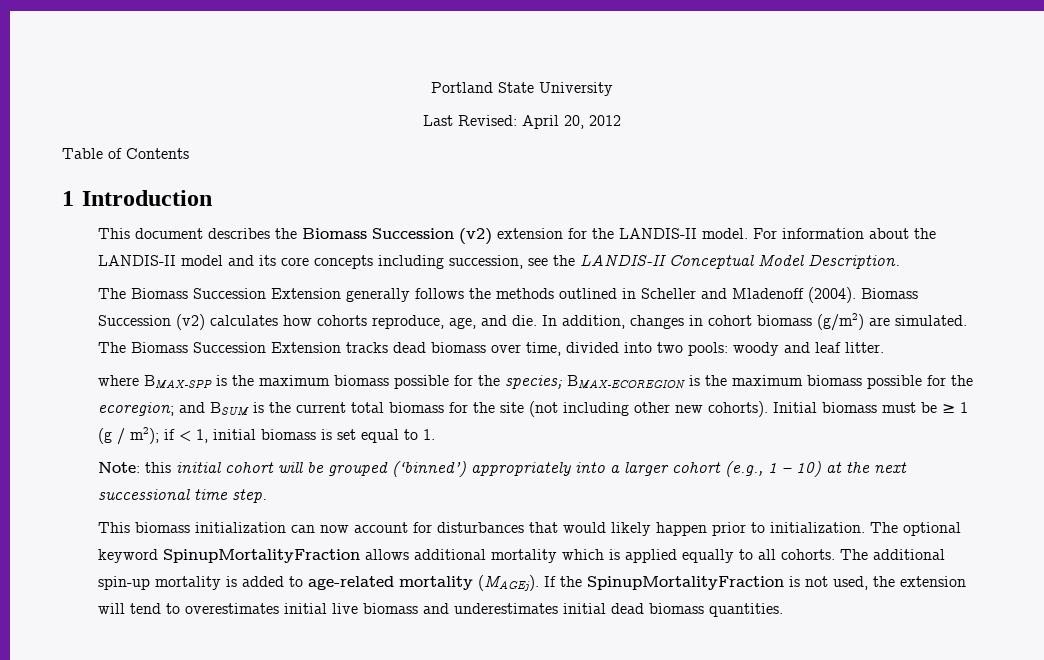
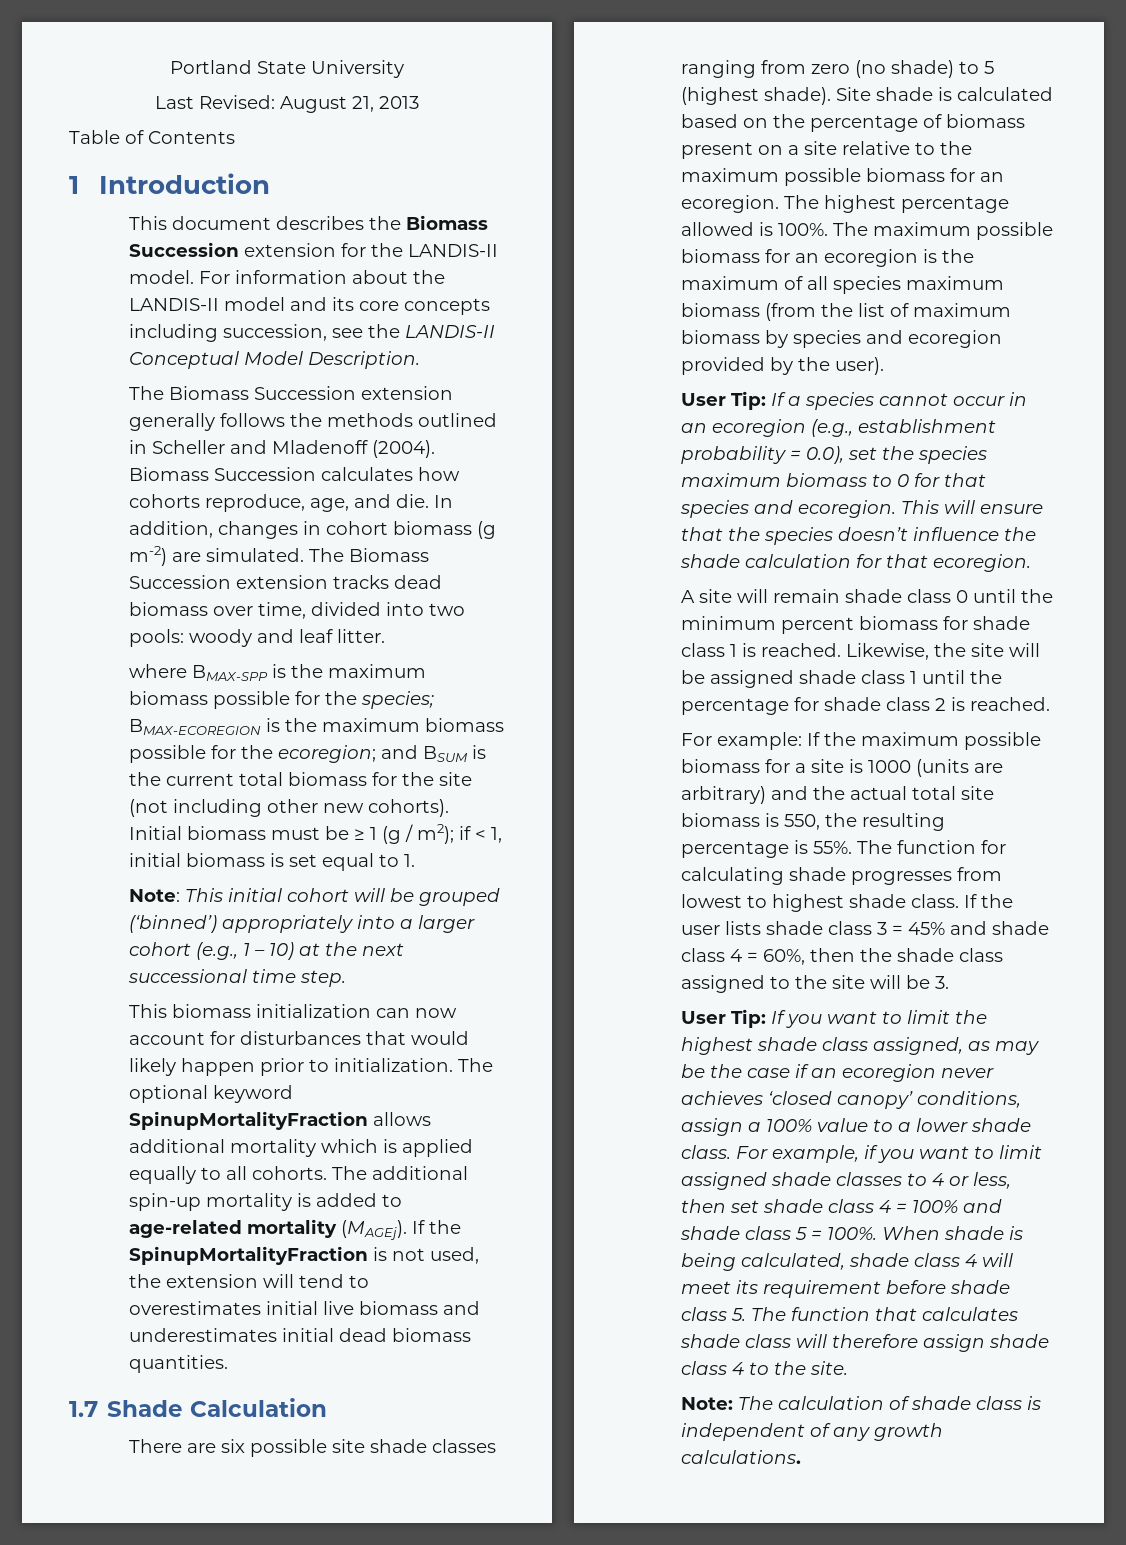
[522,115,621,129] April 20, 2012 -> [280,96,419,113] August 21, 2013
[459,228,493,245] (v2) -> (240, 249) none
[271,288,342,299] Extension -> [361,386,454,400] extension
[176,314,206,330] (v2) -> (317, 474) none
[817,313,865,331] (g/m2) -> [477,521,497,539] [129,546,168,566] (g m-2)
[271,342,342,353] Extension -> [236,575,329,589] extension
[145,462,172,473] this -> [185,888,224,902] This
(784, 610) none -> [69,1398,328,1417] [129,1439,497,1457] [681,60,995,78] [681,87,1054,105] [681,114,1026,132] [681,141,973,159] [681,168,1005,186] [681,195,1010,213] [681,222,1054,240] [681,249,975,267] [681,276,1005,294] [681,303,1012,321] [681,330,1003,348] [681,357,885,375] [681,391,1028,410] [681,419,997,437] [681,446,988,464] [681,473,987,487] [680,500,1044,518] [681,527,1037,545] [680,554,1032,572] [681,589,1054,603] [681,616,1031,634] [681,643,1041,660] [681,670,1003,688] [681,697,1051,715] [681,732,1042,750] [681,759,1004,777] [681,786,995,804] [681,813,946,831] [681,840,1007,858] [681,867,1003,885] [681,894,1014,912] [681,921,1050,935] [681,948,1004,965] [681,975,950,993] [681,1009,988,1028] [681,1037,1040,1055] [681,1064,995,1082] [681,1091,1022,1109] [681,1118,1032,1136] [681,1145,1043,1163] [681,1172,1012,1190] [681,1199,1003,1213] [680,1226,1024,1240] [681,1253,1014,1271] [681,1280,1011,1298] [681,1307,1019,1321] [680,1334,1050,1352] [681,1361,849,1375] [681,1396,1042,1410] [681,1423,944,1441] [681,1450,802,1464] // 1.7 Shade Calculation // There are six possible site shade classes ranging from zero (no shade) to 5 (highest shade). Site shade is calculated based on the percentage of biomass present on a site relative to the maximum possible biomass for an ecoregion. The highest percentage allowed is 100%. The maximum possible biomass for an ecoregion is the maximum of all species maximum biomass (from the list of maximum biomass by species and ecoregion provided by the user). // User Tip: If a species cannot occur in an ecoregion (e.g., establishment probability = 0.0), set the species maximum biomass to 0 for that species and ecoregion. This will ensure that the species doesn’t influence the shade calculation for that ecoregion. // A site will remain shade class 0 until the minimum percent biomass for shade class 1 is reached. Likewise, the site will be assigned shade class 1 until the percentage for shade class 2 is reached. // For example: If the maximum possible biomass for a site is 1000 (units are arbitrary) and the actual total site biomass is 550, the resulting percentage is 55%. The function for calculating shade progresses from lowest to highest shade class. If the user lists shade class 3 = 45% and shade class 4 = 60%, then the shade class assigned to the site will be 3. // User Tip: If you want to limit the highest shade class assigned, as may be the case if an ecoregion never achieves ‘closed canopy’ conditions, assign a 100% value to a lower shade class. For example, if you want to limit assigned shade classes to 4 or less, then set shade class 4 = 100% and shade class 5 = 100%. When shade is being calculated, shade class 4 will meet its requirement before shade class 5. The function that calculates shade class will therefore assign shade class 4 to the site. // Note: The calculation of shade class is independent of any growth calculations.

